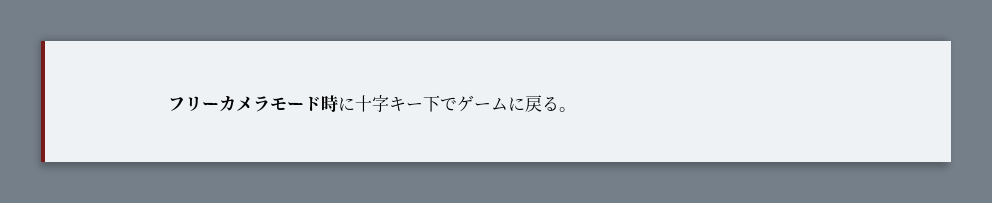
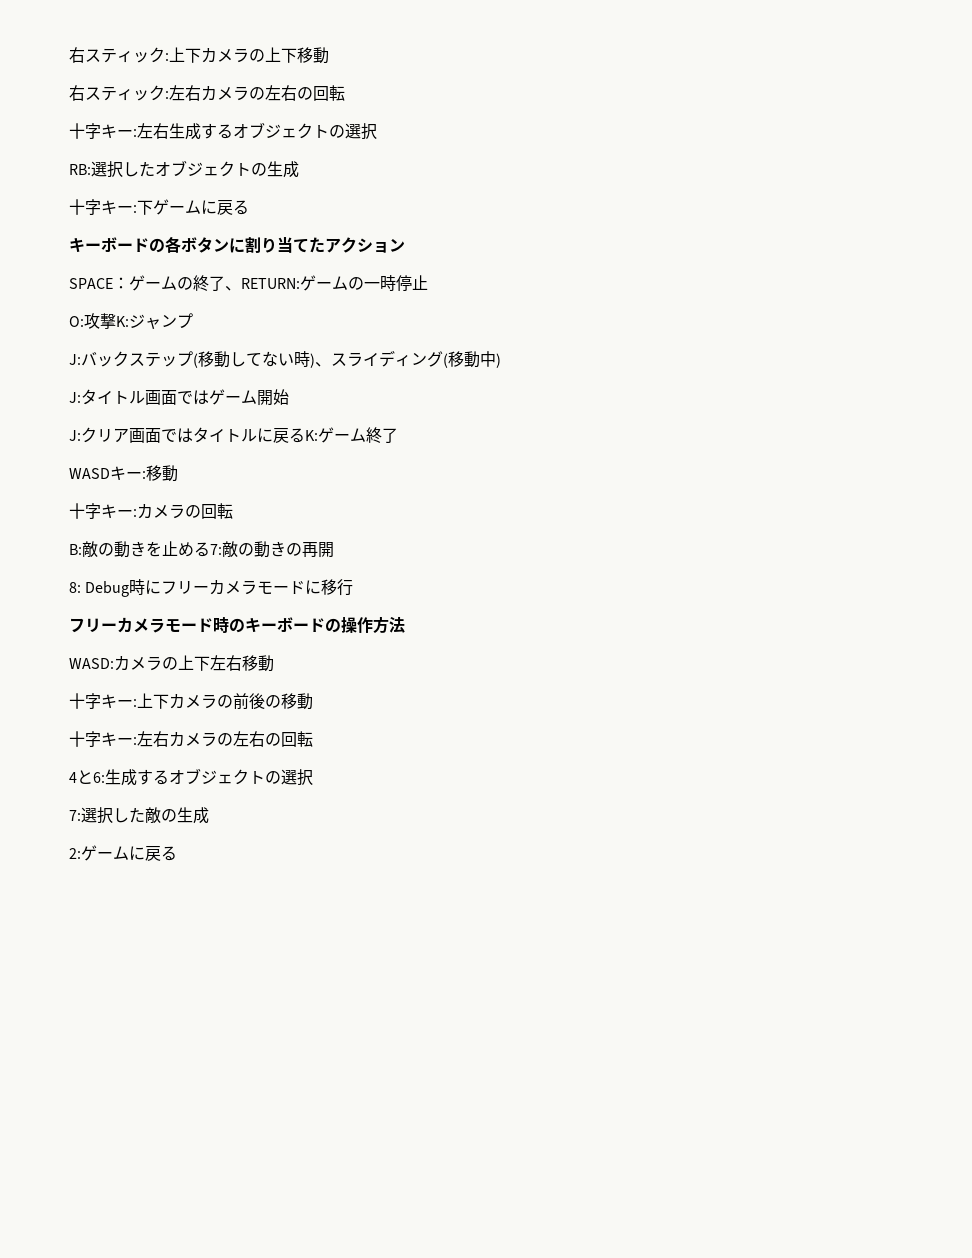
(167, 104) none -> [69,47,329,64] [69,85,345,101] [69,122,377,140] [69,160,299,178] [69,199,249,215] [69,236,405,253] [69,275,428,291] [69,313,193,329] [69,350,501,368] [69,389,289,406] [69,427,398,443] [69,465,178,482] [69,503,233,519] [69,541,334,558] [69,579,354,597] 右スティック:上下カメラの上下移動 // 右スティック:左右カメラの左右の回転 // 十字キー:左右生成するオブジェクトの選択 // RB:選択したオブジェクトの生成 // 十字キー:下ゲームに戻る // キーボードの各ボタンに割り当てたアクション // SPACE：ゲームの終了、RETURN:ゲームの一時停止 // O:攻撃K:ジャンプ // J:バックステップ(移動してない時)、スライディング(移動中) // J:タイトル画面ではゲーム開始 // J:クリア画面ではタイトルに戻るK:ゲーム終了 // WASDキー:移動 // 十字キー:カメラの回転 // B:敵の動きを止める7:敵の動きの再開 // 8: Debug時にフリーカメラモードに移行 //
[337,95,576,112] に十字キー下でゲームに戻る。 -> [229,616,405,634] [69,655,274,672] [69,693,313,710] [69,731,313,747] [69,768,313,786] [69,807,209,824] [69,845,177,861] のキーボードの操作方法 // WASD:カメラの上下左右移動 // 十字キー:上下カメラの前後の移動 // 十字キー:左右カメラの左右の回転 // 4と6:生成するオブジェクトの選択 // 7:選択した敵の生成 // 2:ゲームに戻る

